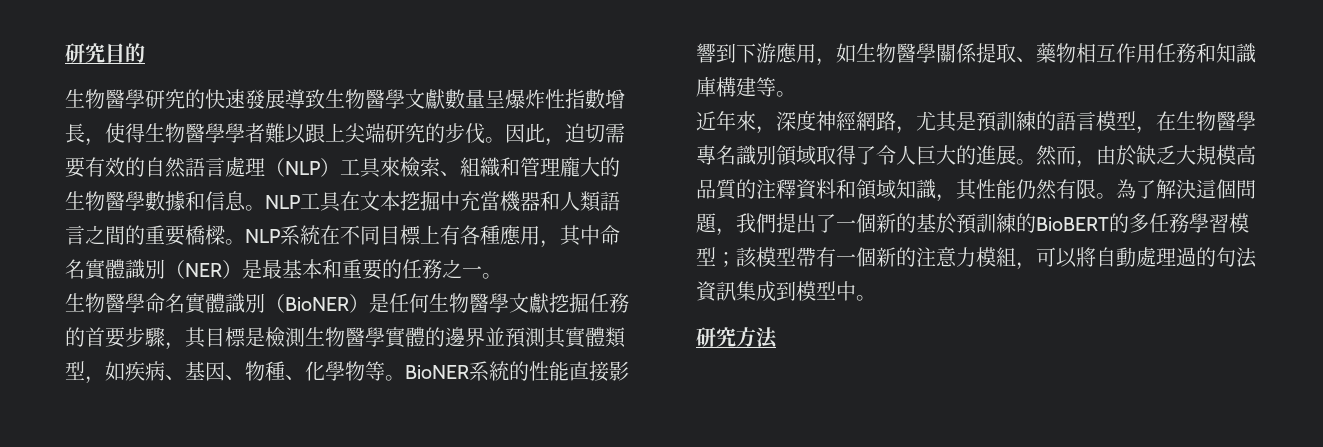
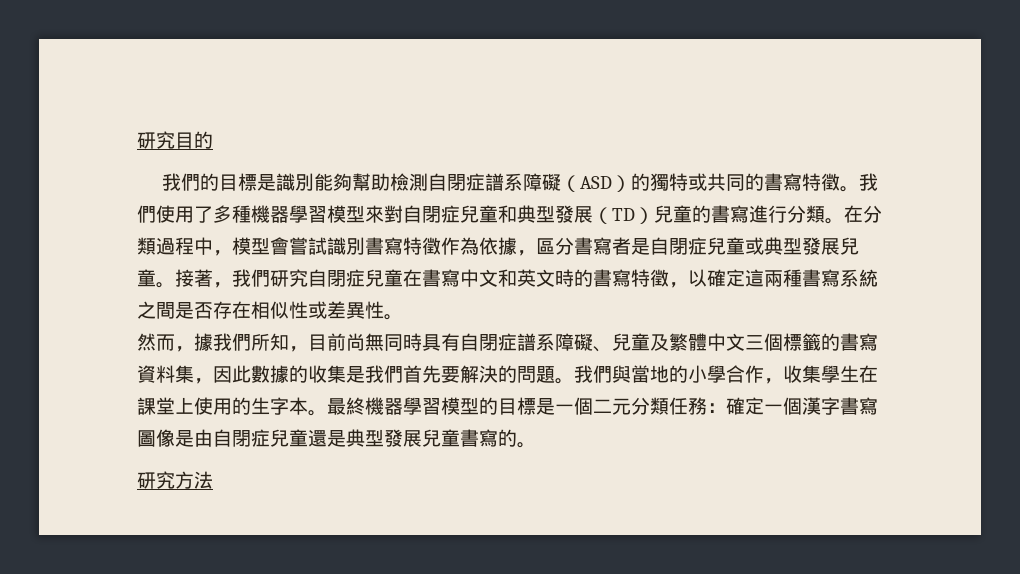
[65,89,625,109] [65,123,625,146] [65,157,620,178] [65,191,620,212] [65,225,620,248] [65,259,502,280] [65,293,629,314] [65,327,626,350] [65,361,629,384] [696,43,1256,66] [696,77,796,97] [696,110,1256,134] [696,145,1256,168] [696,179,1256,202] [696,213,1249,236] [696,247,1257,270] [696,281,856,302] 生物醫學研究的快速發展導致生物醫學文獻數量呈爆炸性指數增長，使得生物醫學學者難以跟上尖端研究的步伐。因此，迫切需要有效的自然語言處理（NLP）工具來檢索、組織和管理龐大的生物醫學數據和信息。NLP工具在文本挖掘中充當機器和人類語言之間的重要橋樑。NLP系統在不同目標上有各種應用，其中命名實體識別（NER）是最基本和重要的任務之一。 // 生物醫學命名實體識別（BioNER）是任何生物醫學文獻挖掘任務的首要步驟，其目標是檢測生物醫學實體的邊界並預測其實體類型，如疾病、基因、物種、化學物等。BioNER系統的性能直接影響到下游應用，如生物醫學關係提取、藥物相互作用任務和知識庫構建等。 // 近年來，深度神經網路，尤其是預訓練的語言模型，在生物醫學專名識別領域取得了令人巨大的進展。然而，由於缺乏大規模高品質的注釋資料和領域知識，其性能仍然有限。為了解決這個問題，我們提出了一個新的基於預訓練的BioBERT的多任務學習模型；該模型帶有一個新的注意力模組，可以將自動處理過的句法資訊集成到模型中 -> [161,173,878,192] [137,205,882,224] [137,237,859,256] [137,269,878,288] [137,301,403,320] [137,333,878,352] [137,365,878,384] [137,397,878,416] [137,429,517,447] 我們的目標是識別能夠幫助檢測自閉症譜系障礙（ASD）的獨特或共同的書寫特徵。我們使用了多種機器學習模型來對自閉症兒童和典型發展（TD）兒童的書寫進行分類。在分類過程中，模型會嘗試識別書寫特徵作為依據，區分書寫者是自閉症兒童或典型發展兒童。接著，我們研究自閉症兒童在書寫中文和英文時的書寫特徵，以確定這兩種書寫系統之間是否存在相似性或差異性。 // 然而，據我們所知，目前尚無同時具有自閉症譜系障礙、兒童及繁體中文三個標籤的書寫資料集，因此數據的收集是我們首先要解決的問題。我們與當地的小學合作，收集學生在課堂上使用的生字本。最終機器學習模型的目標是一個二元分類任務：確定一個漢字書寫圖像是由自閉症兒童還是典型發展兒童書寫的

